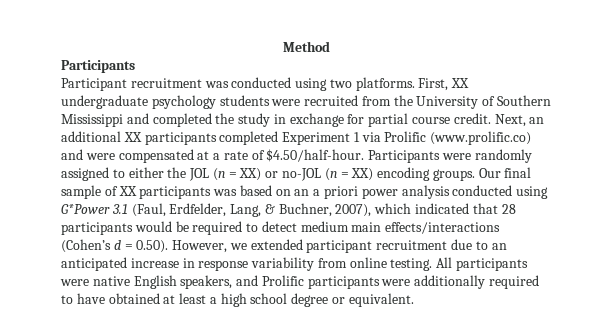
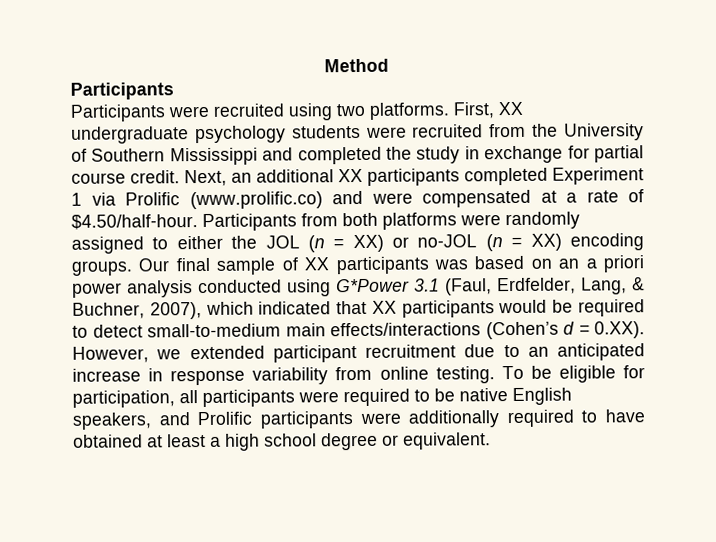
[61,77,292,91] Participant recruitment was conducted -> [70,103,285,122] Participants were recruited
(441, 156) none -> [301,212,457,230] from both platforms
[501,204,516,214] 28 -> [371,300,397,314] XX
[300,221,349,232] medium -> [147,323,281,338] small-to-medium
[136,240,169,253] 0.50). -> [594,321,645,339] 0.XX).
[436,257,529,271] [60,279,89,286] All participants were -> [501,365,646,383] [72,388,455,408] To be eligible for participation, all participants were required to be

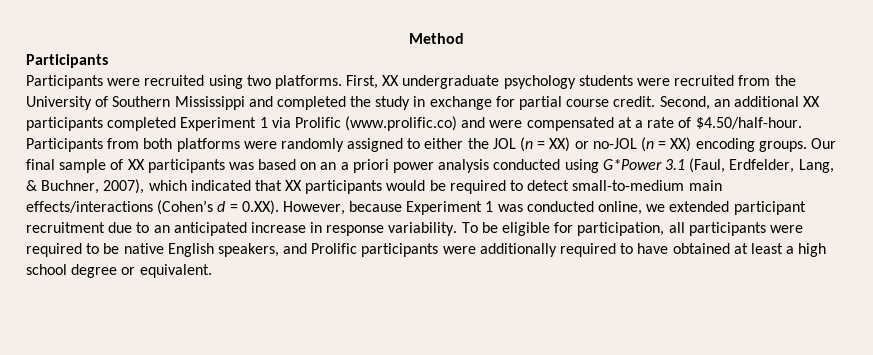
[184,169,227,187] Next, -> [659,96,710,110] Second,
(149, 354) none -> [349,201,643,215] because Experiment 1 was conducted online,
[252,366,495,385] variability from online testing. -> [388,222,458,236] variability.

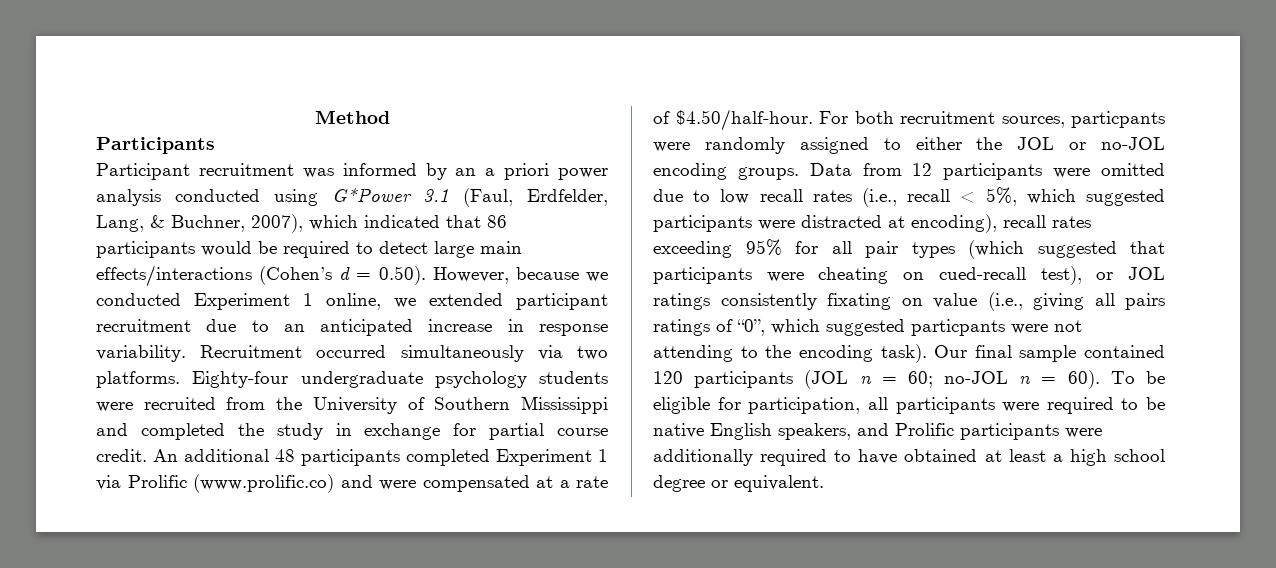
[26,75,400,89] Participants were recruited using two platforms. First, XX -> [96,163,608,180] [96,188,608,207] [96,214,507,233] [96,241,522,258] [96,265,609,287] [96,293,608,310] [96,319,608,336] [96,345,608,362] [96,371,289,388] Participant recruitment was informed by an a priori power analysis conducted using G*Power 3.1 (Faul, Erdfelder, Lang, & Buchner, 2007), which indicated that 86 participants would be required to detect large main effects/interactions (Cohen’s d = 0.50). However, because we conducted Experiment 1 online, we extended participant recruitment due to an anticipated increase in response variability. Recruitment occurred simultaneously via two platforms. Eighty-four
[659,96,821,110] Second, an additional XX -> [153,449,295,462] An additional 48
[26,138,240,152] Participants from both platforms -> [819,111,1165,128] For both recruitment sources, particpants
[520,137,836,152] [26,158,834,173] [26,179,722,194] [26,200,806,215] [26,222,458,236] (n = XX) or no-JOL (n = XX) encoding groups. Our final sample of XX participants was based on an a priori power analysis conducted using G*Power 3.1 (Faul, Erdfelder, Lang, & Buchner, 2007), which indicated that XX participants would be required to detect small-to-medium main effects/interactions (Cohen’s d = 0.XX). However, because Experiment 1 was conducted online, we extended participant recruitment due to an anticipated increase in response variability. -> [1069,137,1165,150] [653,163,1165,180] [653,187,1165,207] [653,214,1091,233] [653,239,1165,259] [653,266,1165,285] [653,292,1165,311] [653,319,1082,336] [653,344,1165,363] [653,370,1100,389] or no-JOL encoding groups. Data from 12 participants were omitted due to low recall rates (i.e., recall < 5%, which suggested participants were distracted at encoding), recall rates exceeding 95% for all pair types (which suggested that participants were cheating on cued-recall test), or JOL ratings consistently fixating on value (i.e., giving all pairs ratings of “0”, which suggested particpants were not attending to the encoding task). Our final sample contained 120 participants (JOL n = 60; no-JOL n = 60).

